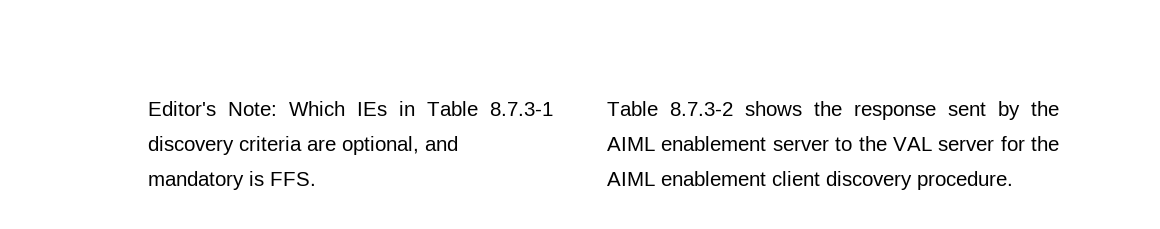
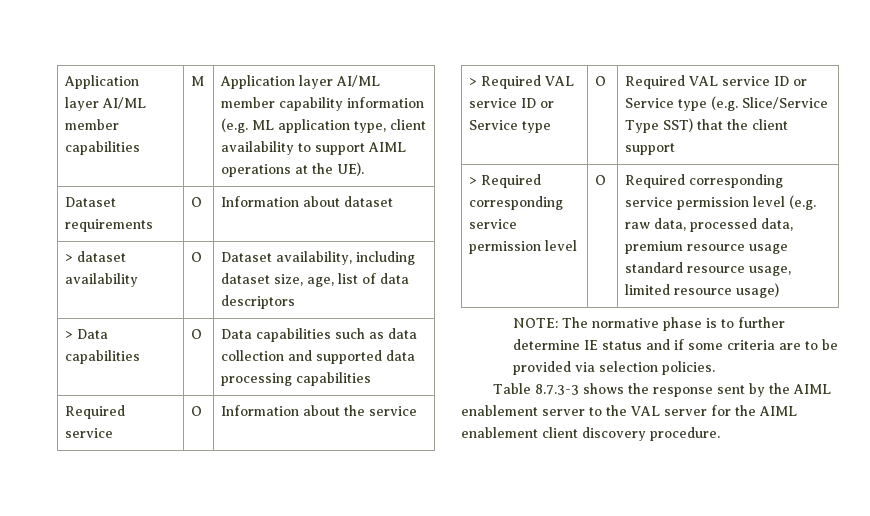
[147,101,553,116] [147,136,458,155] [147,171,316,190] [607,101,733,116] Editor's Note: Which IEs in Table 8.7.3-1 discovery criteria are optional, and mandatory is FFS. // Table 8.7.3-2 -> [63,75,139,89] [64,97,146,111] [64,119,119,130] [64,141,140,155] [190,76,204,86] [219,75,380,89] [220,97,424,111] [220,118,426,133] [220,141,406,155] [220,162,364,177] [64,197,116,207] [64,219,153,232] [190,197,202,207] [220,196,393,207] [64,251,126,262] [64,273,138,287] [190,252,202,262] [220,251,415,265] [220,273,409,287] [220,295,295,309] [64,329,108,339] [64,350,140,364] [190,329,202,339] [220,328,417,342] [220,350,415,364] [220,372,371,386] [64,405,125,419] [64,428,113,438] [190,406,202,416] [220,405,417,416] [468,75,574,89] [468,98,554,108] [468,120,551,133] [594,76,606,86] [624,75,807,89] [624,96,828,111] [624,118,788,133] [624,143,675,155] [468,174,541,188] [468,196,563,210] [468,219,517,229] [468,240,577,254] [594,175,606,185] [624,174,783,188] [624,195,816,210] [624,218,793,232] [624,241,788,254] [624,262,791,276] [624,283,779,298] [513,317,786,331] [513,339,839,350] [513,361,716,375] [492,383,579,395] Application layer AI/ML member capabilities | M | Application layer AI/ML member capability information (e.g. ML application type, client availability to support AIML operations at the UE). // Dataset requirements | O | Information about dataset // > dataset availability | O | Dataset availability, including dataset size, age, list of data descriptors // > Data capabilities | O | Data capabilities such as data collection and supported data processing capabilities // Required service | O | Information about the service // > Required VAL service ID or Service type | O | Required VAL service ID or Service type (e.g. Slice/Service Type SST) that the client support // > Required corresponding service permission level | O | Required corresponding service permission level (e.g. raw data, processed data, premium resource usage standard resource usage, limited resource usage) // NOTE: The normative phase is to further determine IE status and if some criteria are to be provided via selection policies. // Table 8.7.3-3

